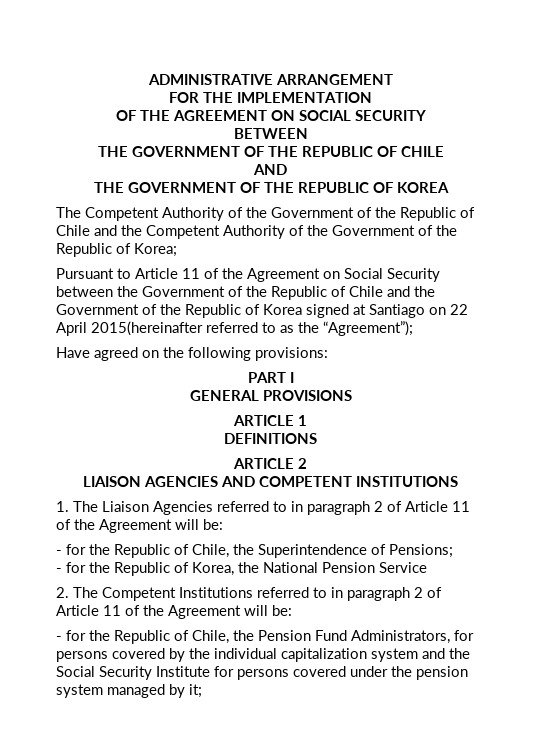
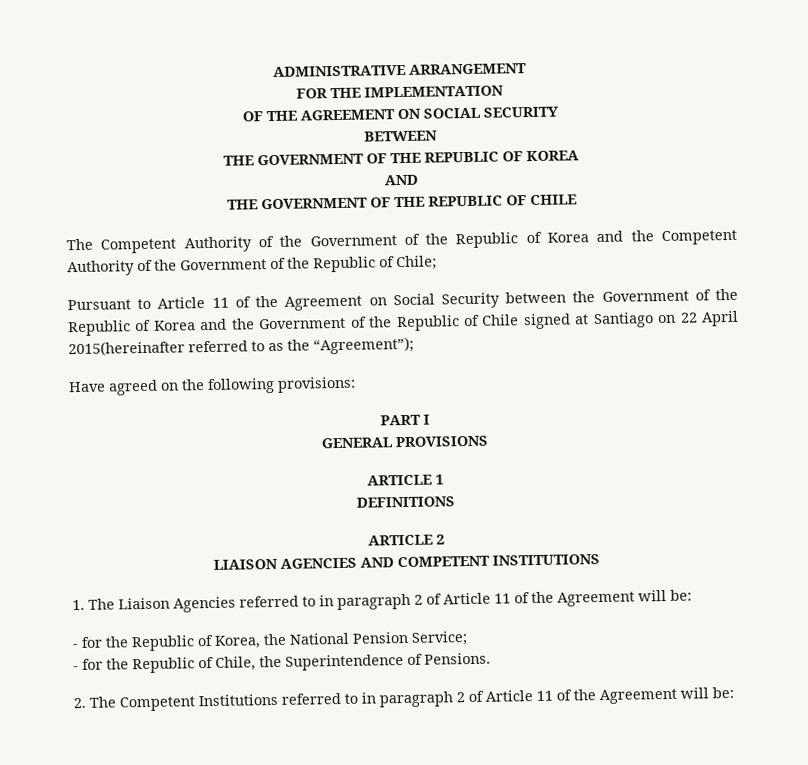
[400,146,444,157] CHILE -> [525,150,579,162] KOREA
[396,182,449,193] KOREA -> [529,194,577,206] CHILE
[56,225,90,236] Chile -> [547,232,590,243] Korea
[134,243,177,257] Korea; -> [396,255,437,271] Chile;
[349,286,383,297] Chile -> [153,320,196,331] Korea
[263,304,302,315] Korea -> [481,314,520,326] Chile
[192,544,453,558] [56,562,427,576] Chile, the Superintendence of Pensions; // - for the Republic of Korea, the National Pension Service -> [214,631,468,649] [73,652,491,674] Korea, the National Pension Service; // - for the Republic of Chile, the Superintendence of Pensions.
[56,630,474,644] [56,648,470,662] [56,666,468,680] [56,684,202,698] // - for the Republic of Chile, the Pension Fund Administrators, for persons covered by the individual capitalization system and the Social Security Institute for persons covered under the pension system managed by it; -> (734, 692) none

